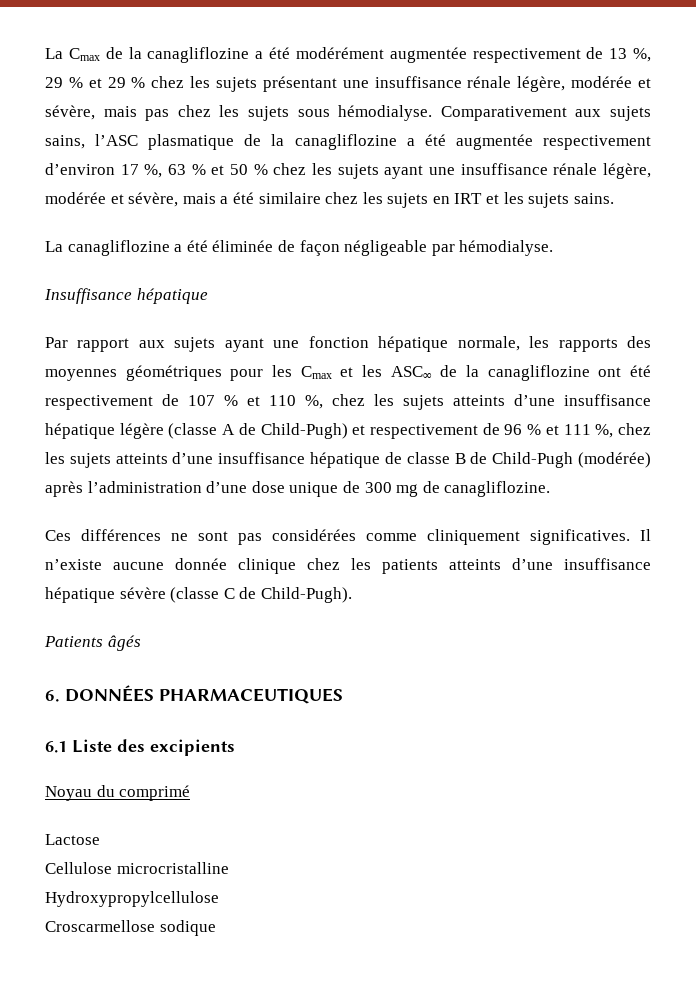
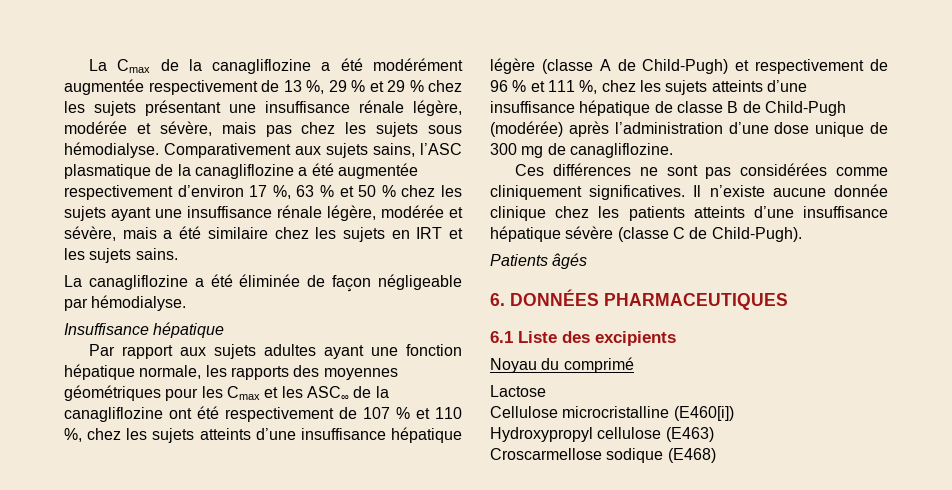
(216, 344) none -> [263,344,316,356] adultes
[45,891,219,907] // Hydroxypropylcellulose -> [673,406,734,421] [490,427,714,442] (E460[i]) // Hydroxypropyl cellulose (E463)
(216, 928) none -> [667,448,716,463] (E468)

